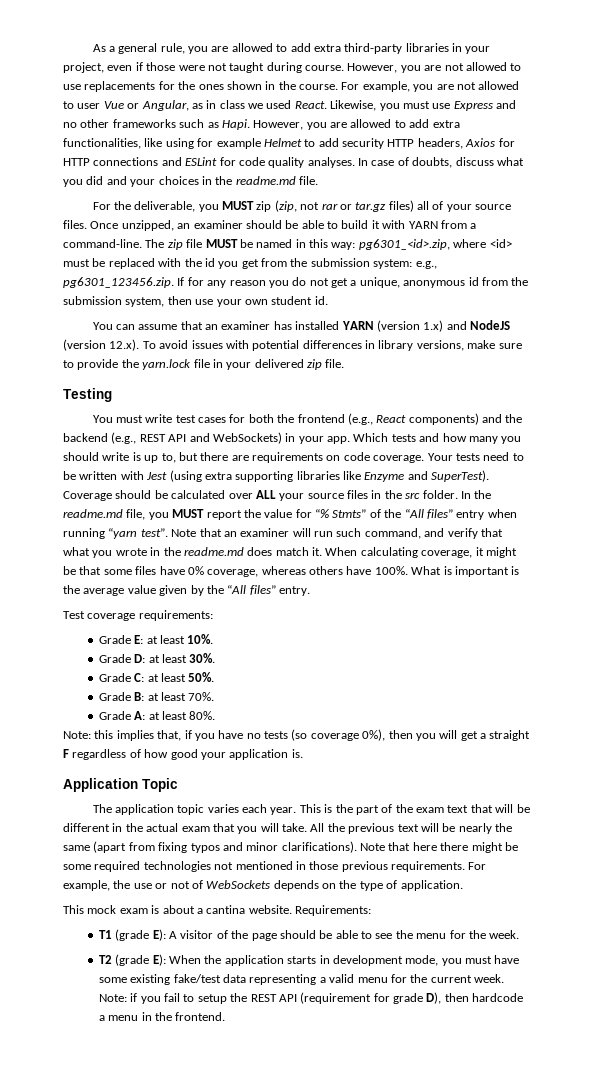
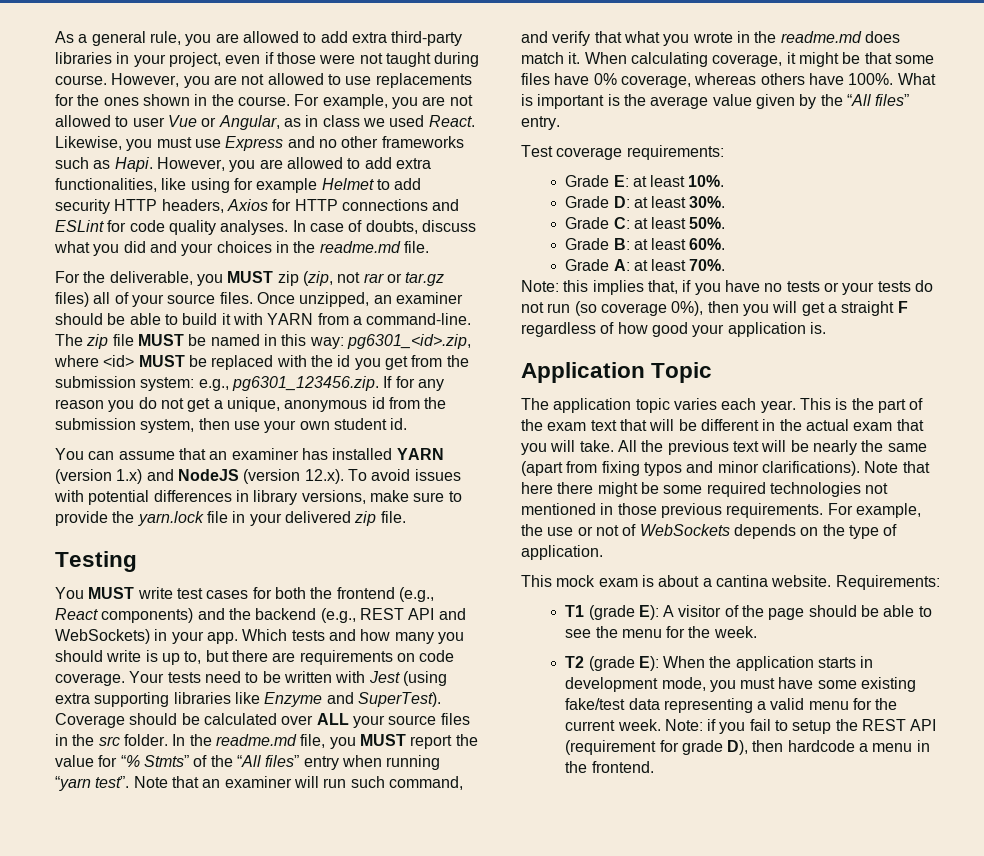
[63,259,90,267] must -> [138,355,185,367] MUST
[115,415,143,423] must -> [88,587,135,599] MUST
[188,692,215,701] 70%. -> [689,238,726,250] 60%.
[189,711,216,720] 80%. -> [689,259,726,271] 70%.
(288, 735) none -> [823,280,933,295] [521,302,571,313] or your tests do not run

